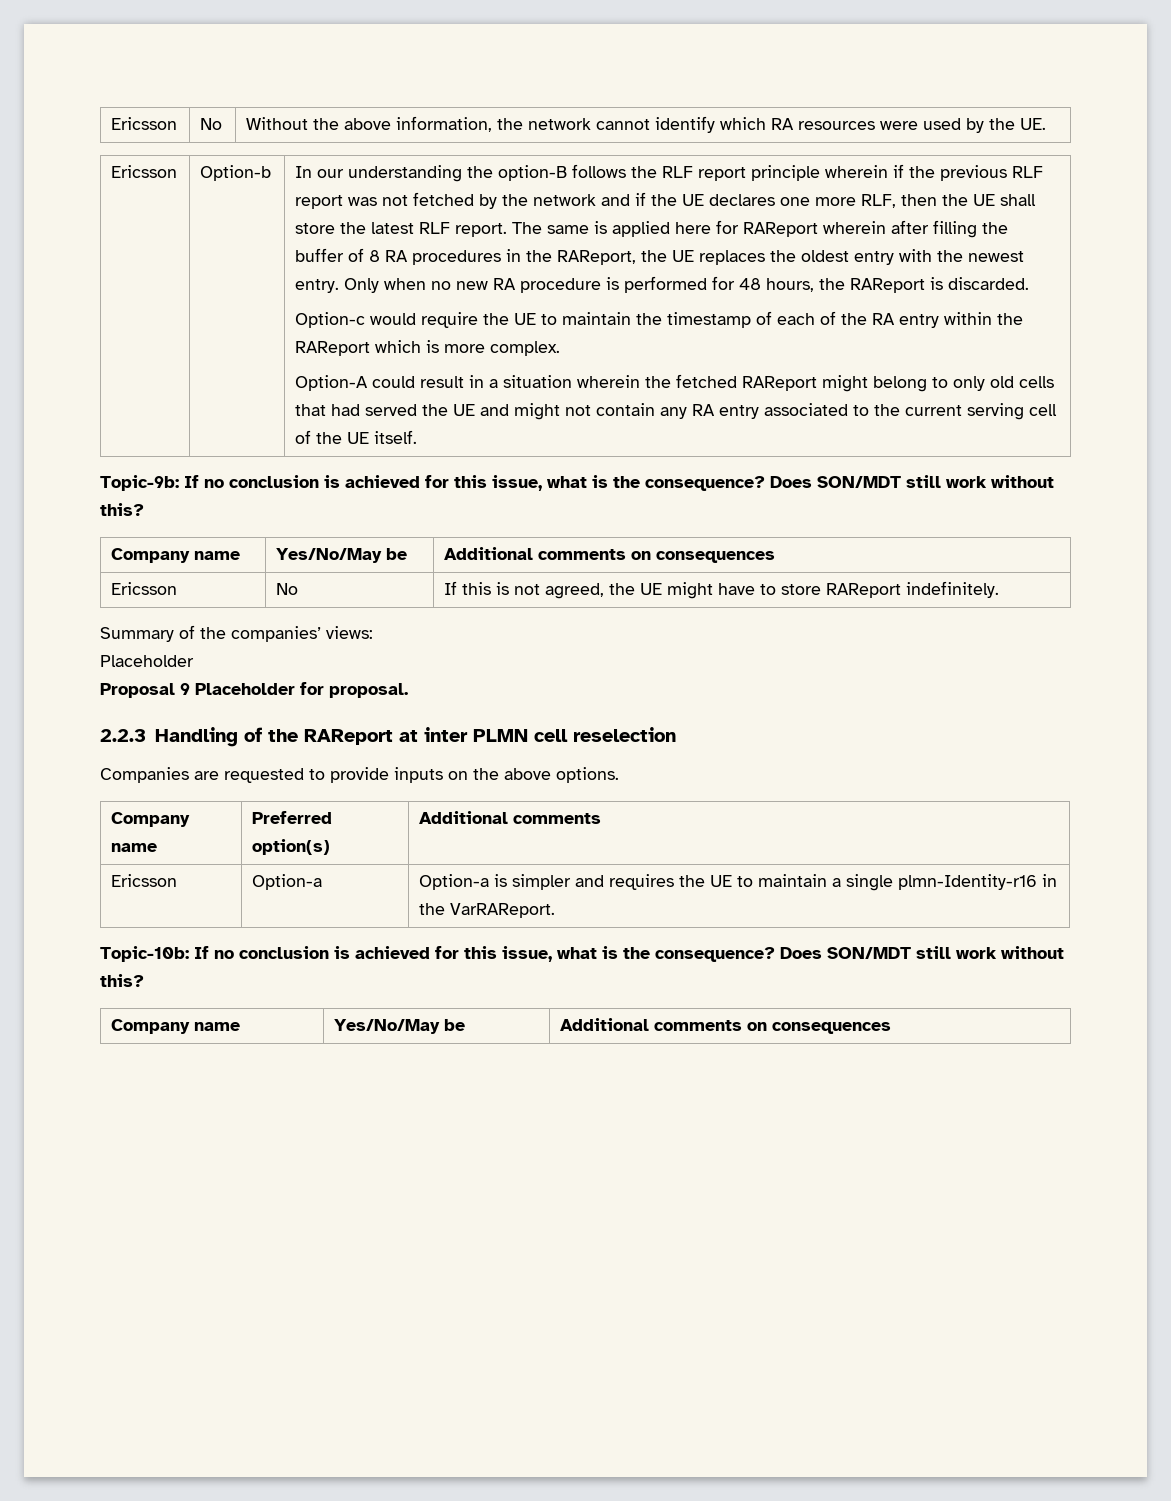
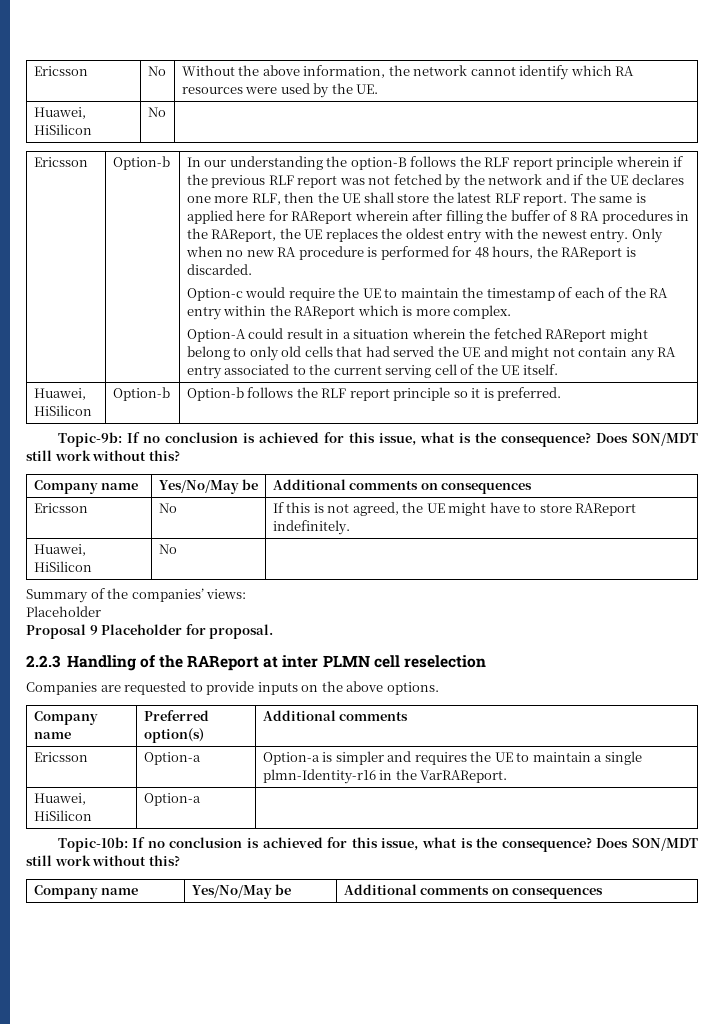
(1047, 124) none -> [33,107,86,119] [33,124,92,135] [147,107,166,117] // Huawei, HiSilicon | No |
(418, 437) none -> [33,388,86,400] [33,405,92,416] [112,387,170,401] [186,387,562,401] // Huawei, HiSilicon | Option-b | Option-b follows the RLF report principle so it is preferred.
(1000, 589) none -> [33,544,86,556] [33,561,92,572] [158,544,177,554] // Huawei, HiSilicon | No |
(556, 910) none -> [33,793,86,805] [33,810,92,821] [143,793,201,806] // Huawei, HiSilicon | Option-a |

